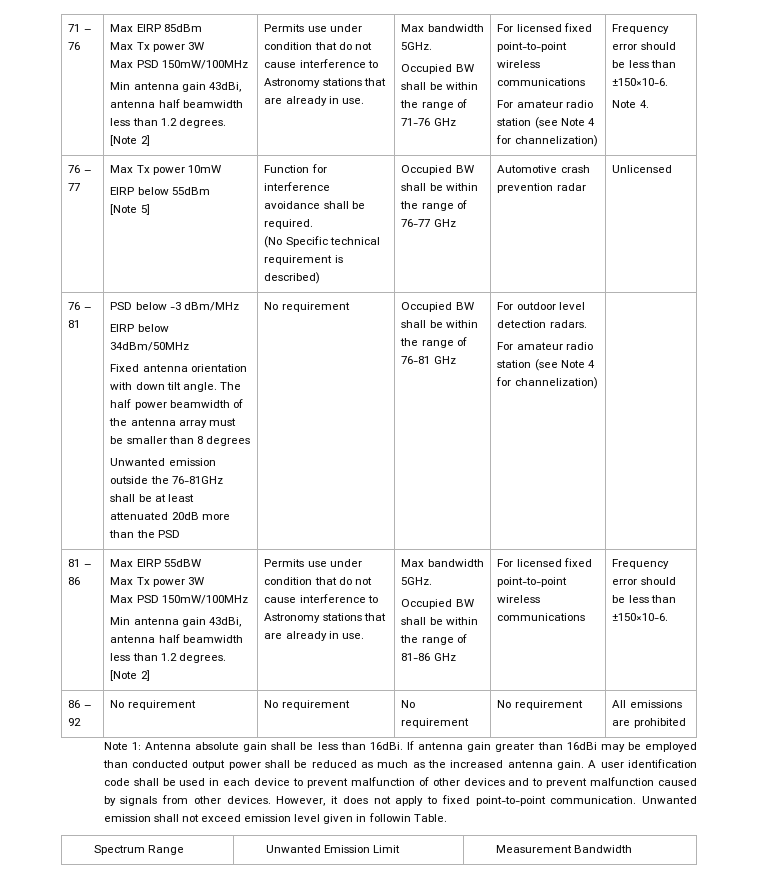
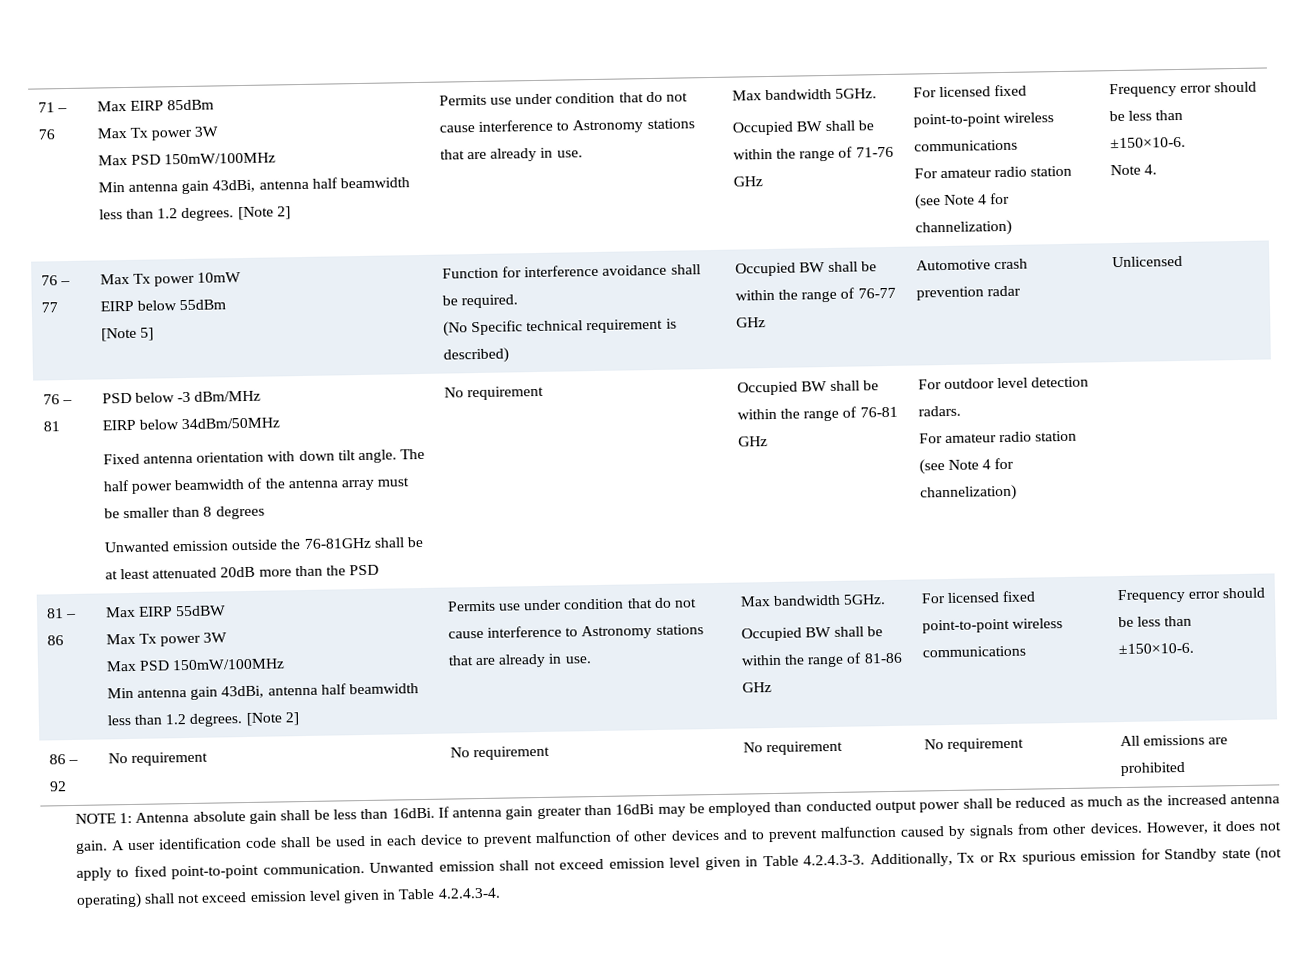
[103,742,128,750] Note -> [74,813,116,824] NOTE
[368,813,447,822] [94,845,185,855] [266,845,401,853] [496,845,633,853] followin Table. // Spectrum Range | Unwanted Emission Limit | Measurement Bandwidth -> [762,846,1282,868] [75,887,501,909] Table 4.2.4.3-3. Additionally, Tx or Rx spurious emission for Standby state (not operating) shall not exceed emission level given in Table 4.2.4.3-4.

